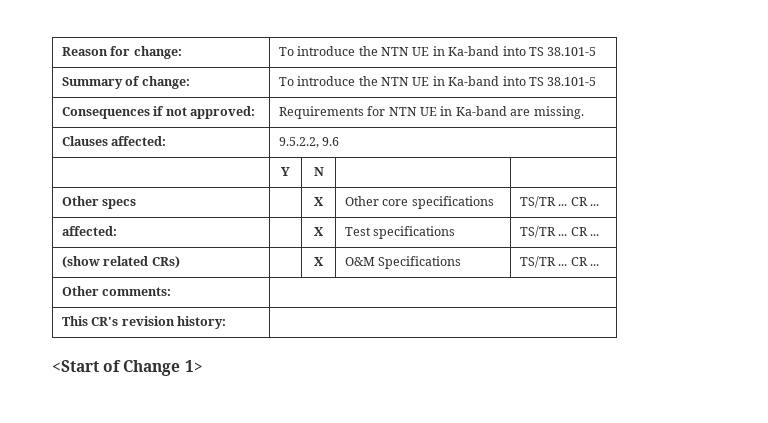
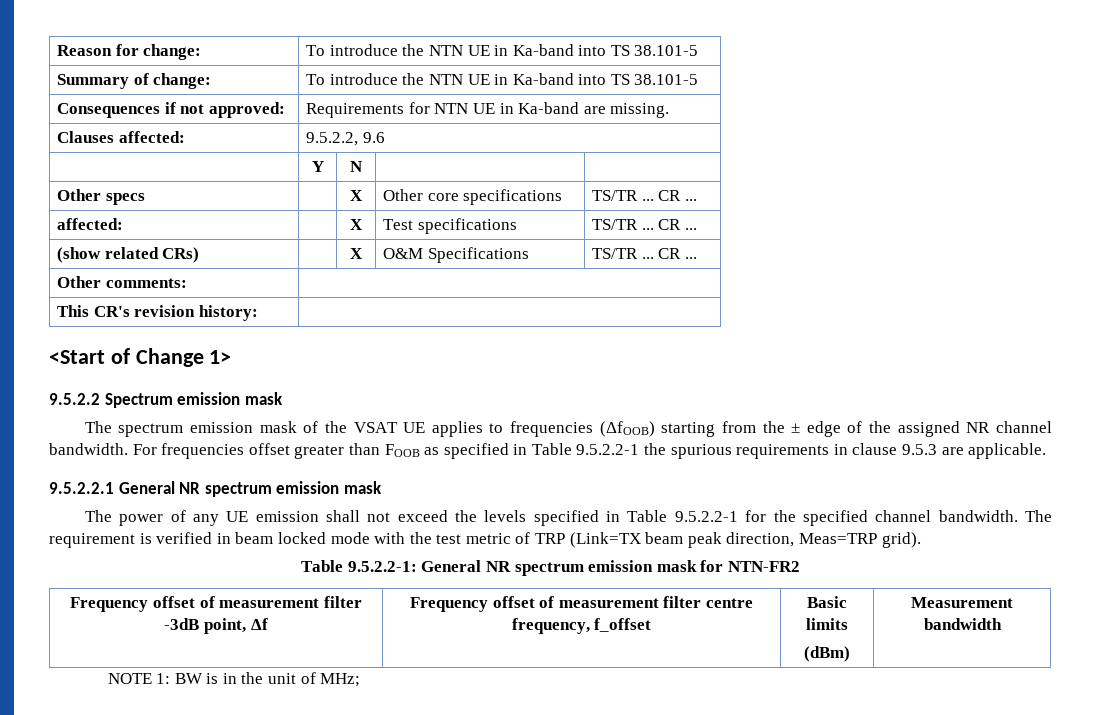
(203, 366) none -> [49,392,283,408] [84,421,1052,437] [49,443,1047,459] [49,481,382,497] [84,510,1052,526] [49,532,921,548] [301,560,800,576] [70,596,362,612] [164,618,268,634] [410,596,753,612] [511,618,652,634] [807,596,847,608] [806,618,848,630] [804,646,850,662] [911,597,1014,608] [923,618,1002,630] [107,672,361,687] // 9.5.2.2 Spectrum emission mask // The spectrum emission mask of the VSAT UE applies to frequencies (ΔfOOB) starting from the ± edge of the assigned NR channel bandwidth. For frequencies offset greater than FOOB as specified in Table 9.5.2.2-1 the spurious requirements in clause 9.5.3 are applicable. // 9.5.2.2.1 General NR spectrum emission mask // The power of any UE emission shall not exceed the levels specified in Table 9.5.2.2-1 for the specified channel bandwidth. The requirement is verified in beam locked mode with the test metric of TRP (Link=TX beam peak direction, Meas=TRP grid). // Table 9.5.2.2-1: General NR spectrum emission mask for NTN-FR2 // Frequency offset of measurement filter -3dB point, Δf | Frequency offset of measurement filter centre frequency, f_offset | Basic limits // (dBm) | Measurement bandwidth // NOTE 1: BW is in the unit of MHz;

